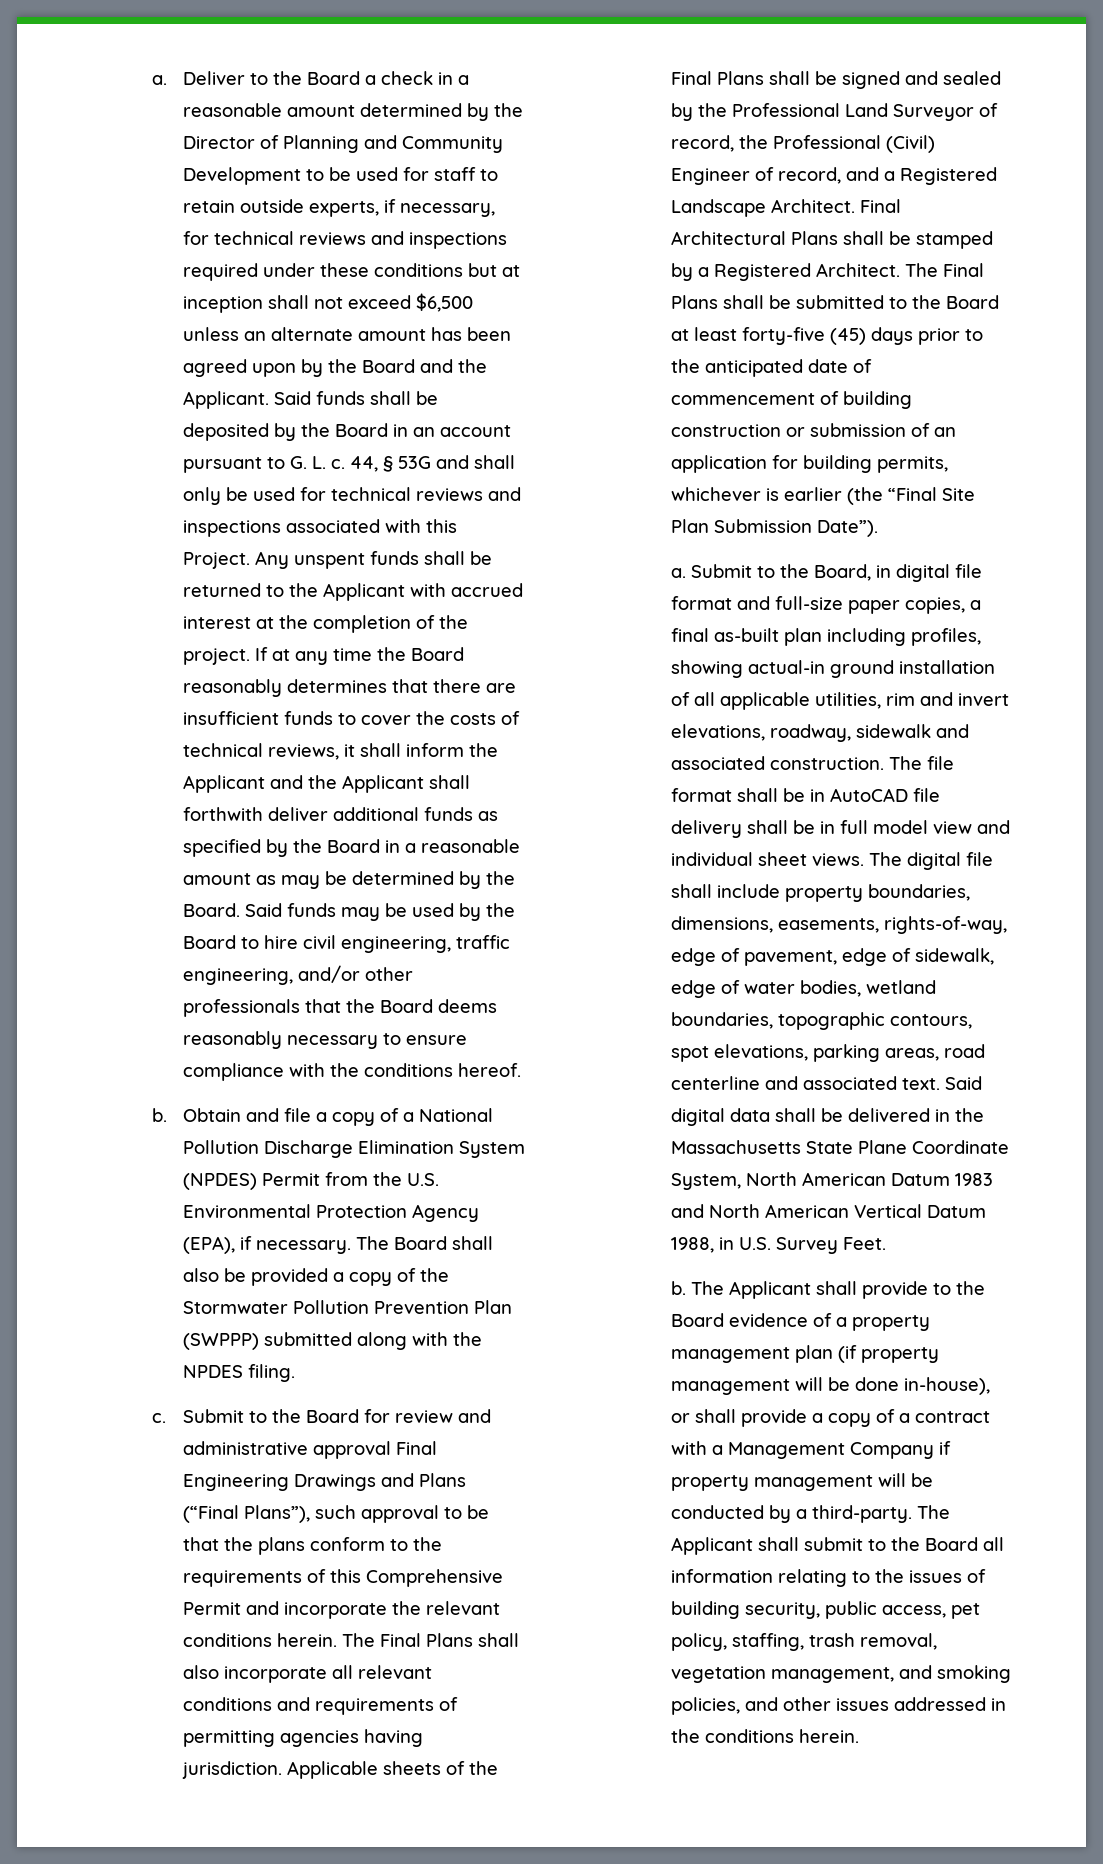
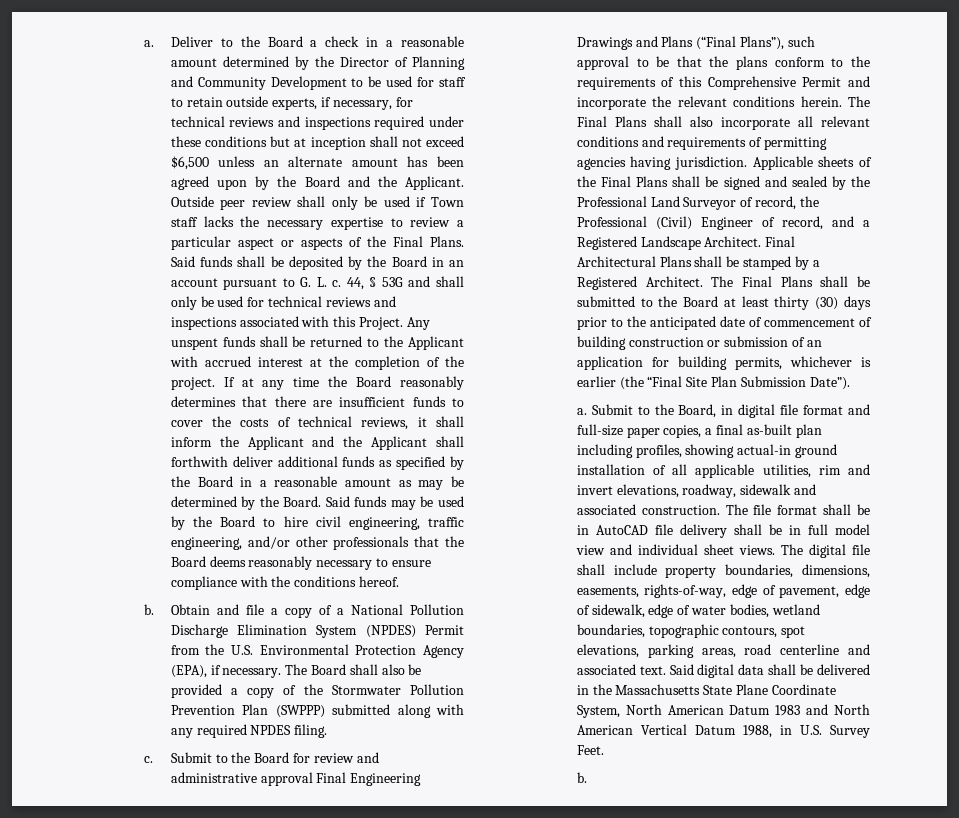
(270, 400) none -> [170,196,464,210] [170,216,464,230] [170,236,464,250] Outside peer review shall only be used if Town staff lacks the necessary expertise to review a particular aspect or aspects of the Final Plans.
[453,1332,483,1346] the -> [170,724,247,738] any required
[742,327,867,345] forty-five (45) -> [774,296,839,310] thirty (30)
[691,1281,986,1299] [671,1313,931,1331] [671,1345,940,1363] [671,1377,991,1395] [671,1409,991,1427] [671,1441,952,1459] [671,1473,934,1491] [671,1505,951,1523] [671,1537,1005,1555] [671,1569,987,1587] [671,1601,981,1619] [671,1633,938,1651] [671,1665,1012,1683] [671,1697,1007,1715] [671,1729,860,1743] The Applicant shall provide to the Board evidence of a property management plan (if property management will be done in-house), or shall provide a copy of a contract with a Management Company if property management will be conducted by a third-party. The Applicant shall submit to the Board all information relating to the issues of building security, public access, pet policy, staffing, trash removal, vegetation management, and smoking policies, and other issues addressed in the conditions herein. -> (587, 777) none

